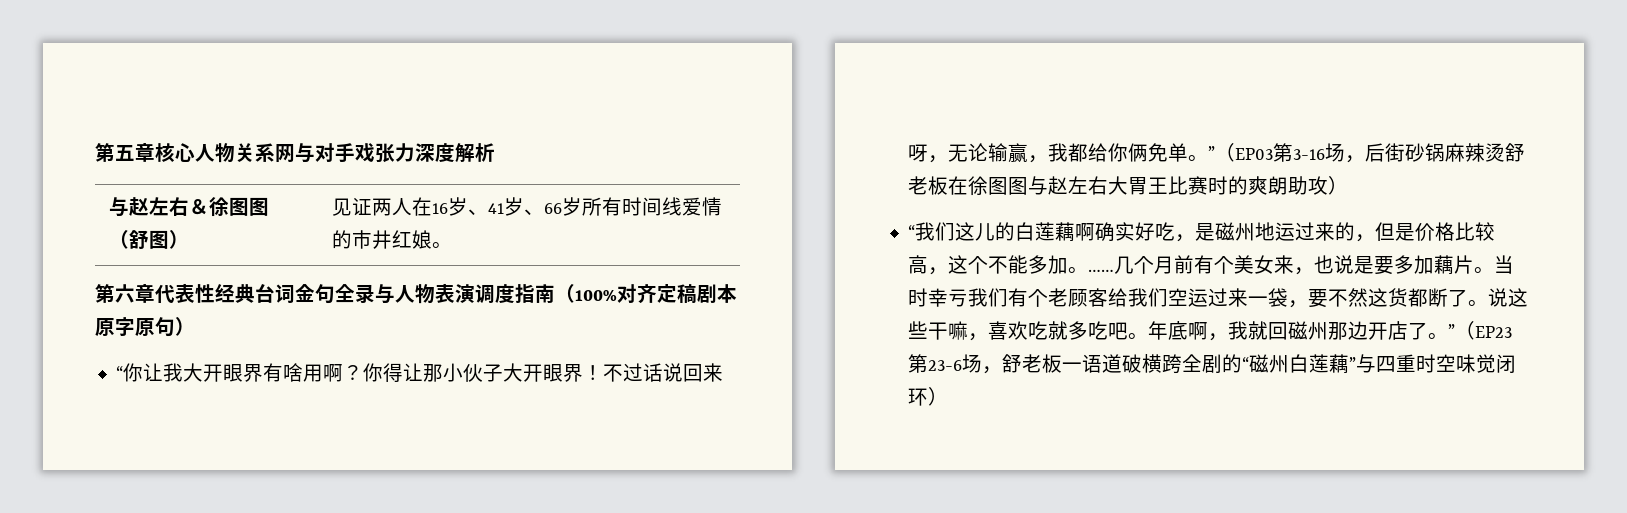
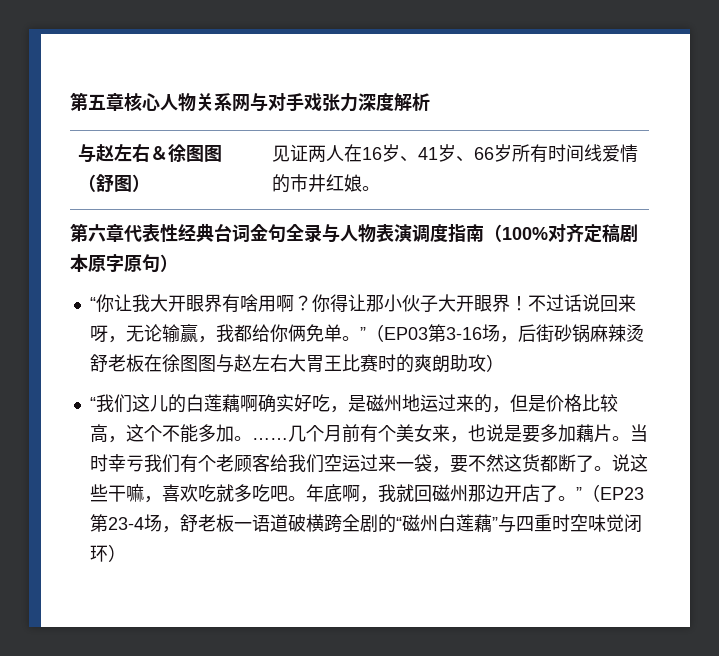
[928,360,963,371] 23-6 -> [107,517,144,530] 23-4

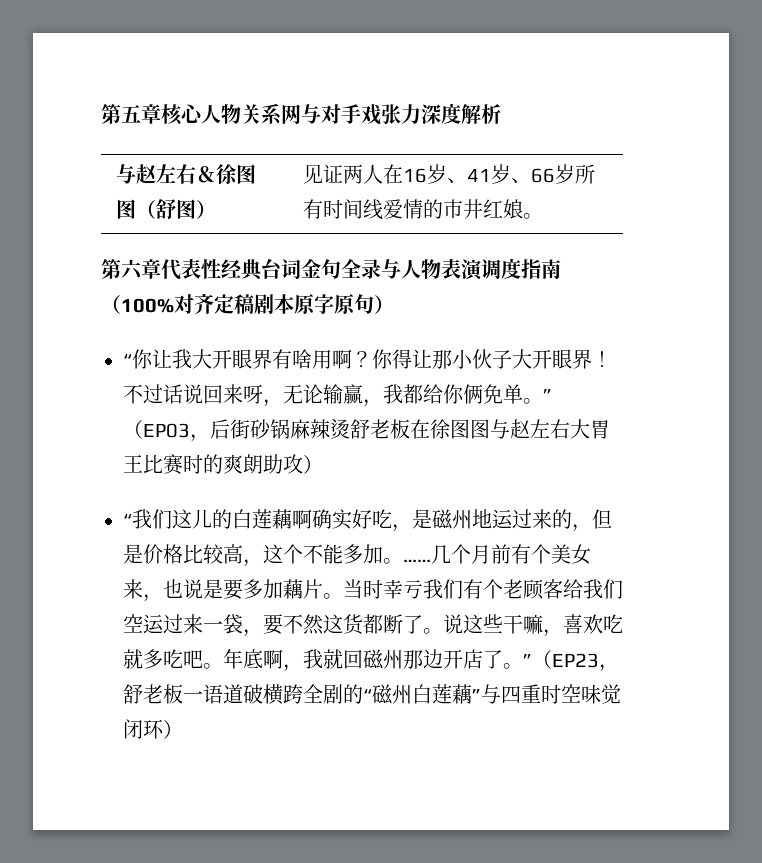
[427,324,500,342] 第3-16场 -> (190, 430) none
[89,514,162,532] 第23-4场 -> (599, 660) none

